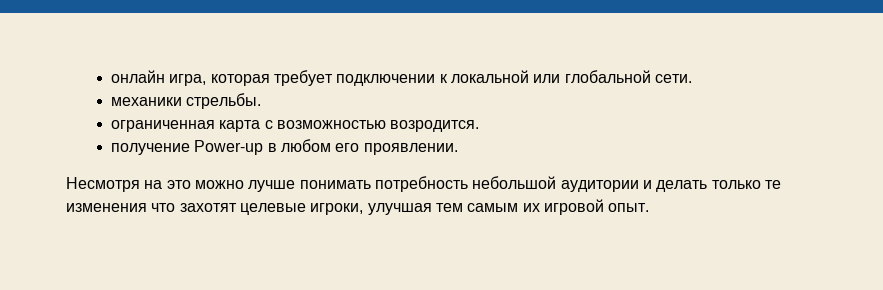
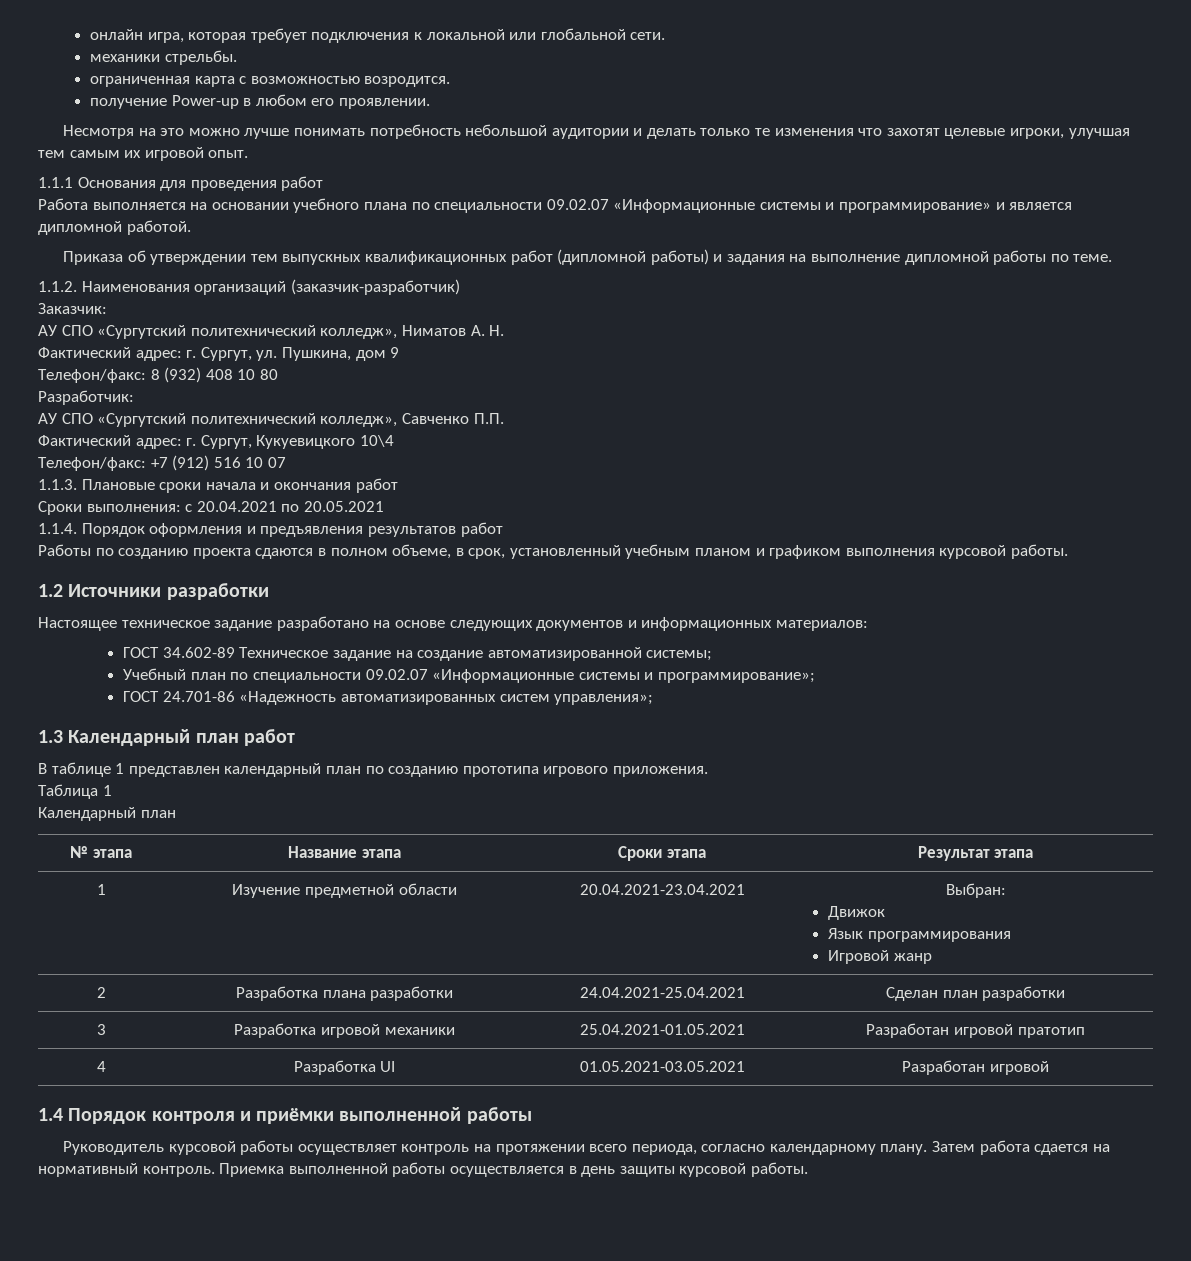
[336,74,436,86] подключении -> [311,32,410,43] подключения
(650, 207) none -> [38,176,324,191] [38,198,1073,213] [38,220,191,235] [62,249,1113,265] [38,279,460,295] [38,303,107,314] [38,325,505,339] [38,347,400,361] [38,367,278,383] [38,390,134,405] [38,413,504,427] [38,435,394,449] [38,455,286,471] [38,478,398,493] [38,501,384,515] [38,522,503,537] [38,544,1069,559] [38,583,269,600] [38,616,868,631] [123,647,713,661] [123,668,816,683] [123,691,654,705] [38,729,295,746] [38,762,708,777] [38,784,112,799] [38,807,176,821] [70,846,132,858] [288,846,401,858] [618,846,706,861] [917,846,1034,861] [96,884,106,895] [232,883,457,898] [579,884,745,895] [945,883,1006,898] [828,906,886,920] [828,928,1011,942] [828,950,932,964] [96,987,106,998] [235,986,454,1001] [579,987,745,998] [885,986,1066,1001] [96,1024,106,1035] [234,1023,455,1038] [579,1024,745,1035] [866,1023,1085,1038] [96,1061,106,1072] [293,1060,396,1075] [579,1061,745,1072] [902,1060,1049,1075] [38,1107,532,1124] [62,1140,1110,1155] [38,1162,808,1177] // 1.1.1 Основания для проведения работ // Работа выполняется на основании учебного плана по специальности 09.02.07 «Информационные системы и программирование» и является дипломной работой. // Приказа об утверждении тем выпускных квалификационных работ (дипломной работы) и задания на выполнение дипломной работы по теме. // 1.1.2. Наименования организаций (заказчик-разработчик) // Заказчик: // АУ СПО «Сургутский политехнический колледж», Ниматов А. Н. // Фактический адрес: г. Сургут, ул. Пушкина, дом 9 // Телефон/факс: 8 (932) 408 10 80 // Разработчик: // АУ СПО «Сургутский политехнический колледж», Савченко П.П. // Фактический адрес: г. Сургут, Кукуевицкого 10\4 // Телефон/факс: +7 (912) 516 10 07 // 1.1.3. Плановые сроки начала и окончания работ // Сроки выполнения: с 20.04.2021 по 20.05.2021 // 1.1.4. Порядок оформления и предъявления результатов работ // Работы по созданию проекта сдаются в полном объеме, в срок, установленный учебным планом и графиком выполнения курсовой работы. // 1.2 Источники разработки // Настоящее техническое задание разработано на основе следующих документов и информационных материалов: // ГОСТ 34.602-89 Техническое задание на создание автоматизированной системы; // Учебный план по специальности 09.02.07 «Информационные системы и программирование»; // ГОСТ 24.701-86 «Надежность автоматизированных систем управления»; // 1.3 Календарный план работ // В таблице 1 представлен календарный план по созданию прототипа игрового приложения. // Таблица 1 // Календарный план // № этапа | Название этапа | Сроки этапа | Результат этапа // 1 | Изучение предметной области | 20.04.2021-23.04.2021 | Выбран: // Движок // Язык программирования // Игровой жанр // 2 | Разработка плана разработки | 24.04.2021-25.04.2021 | Сделан план разработки // 3 | Разработка игровой механики | 25.04.2021-01.05.2021 | Разработан игровой пратотип // 4 | Разработка UI | 01.05.2021-03.05.2021 | Разработан игровой // 1.4 Порядок контроля и приёмки выполненной работы // Руководитель курсовой работы осуществляет контроль на протяжении всего периода, согласно календарному плану. Затем работа сдается на нормативный контроль. Приемка выполненной работы осуществляется в день защиты курсовой работы.

